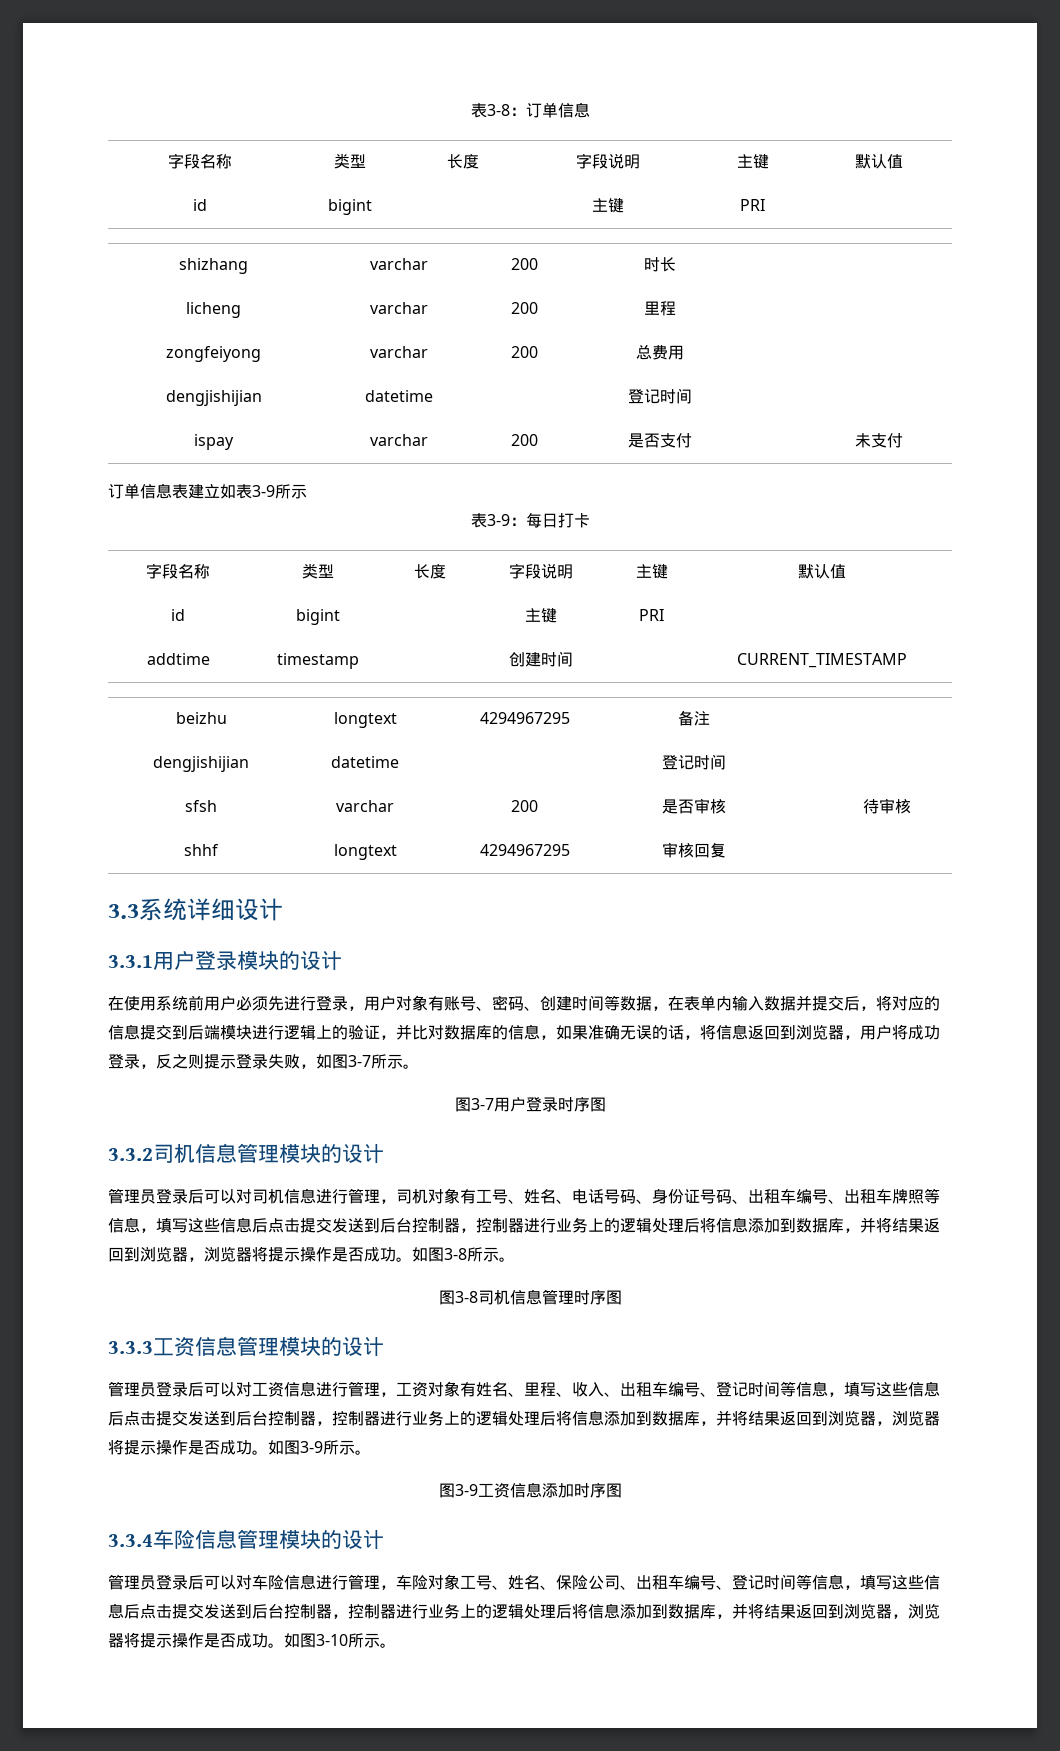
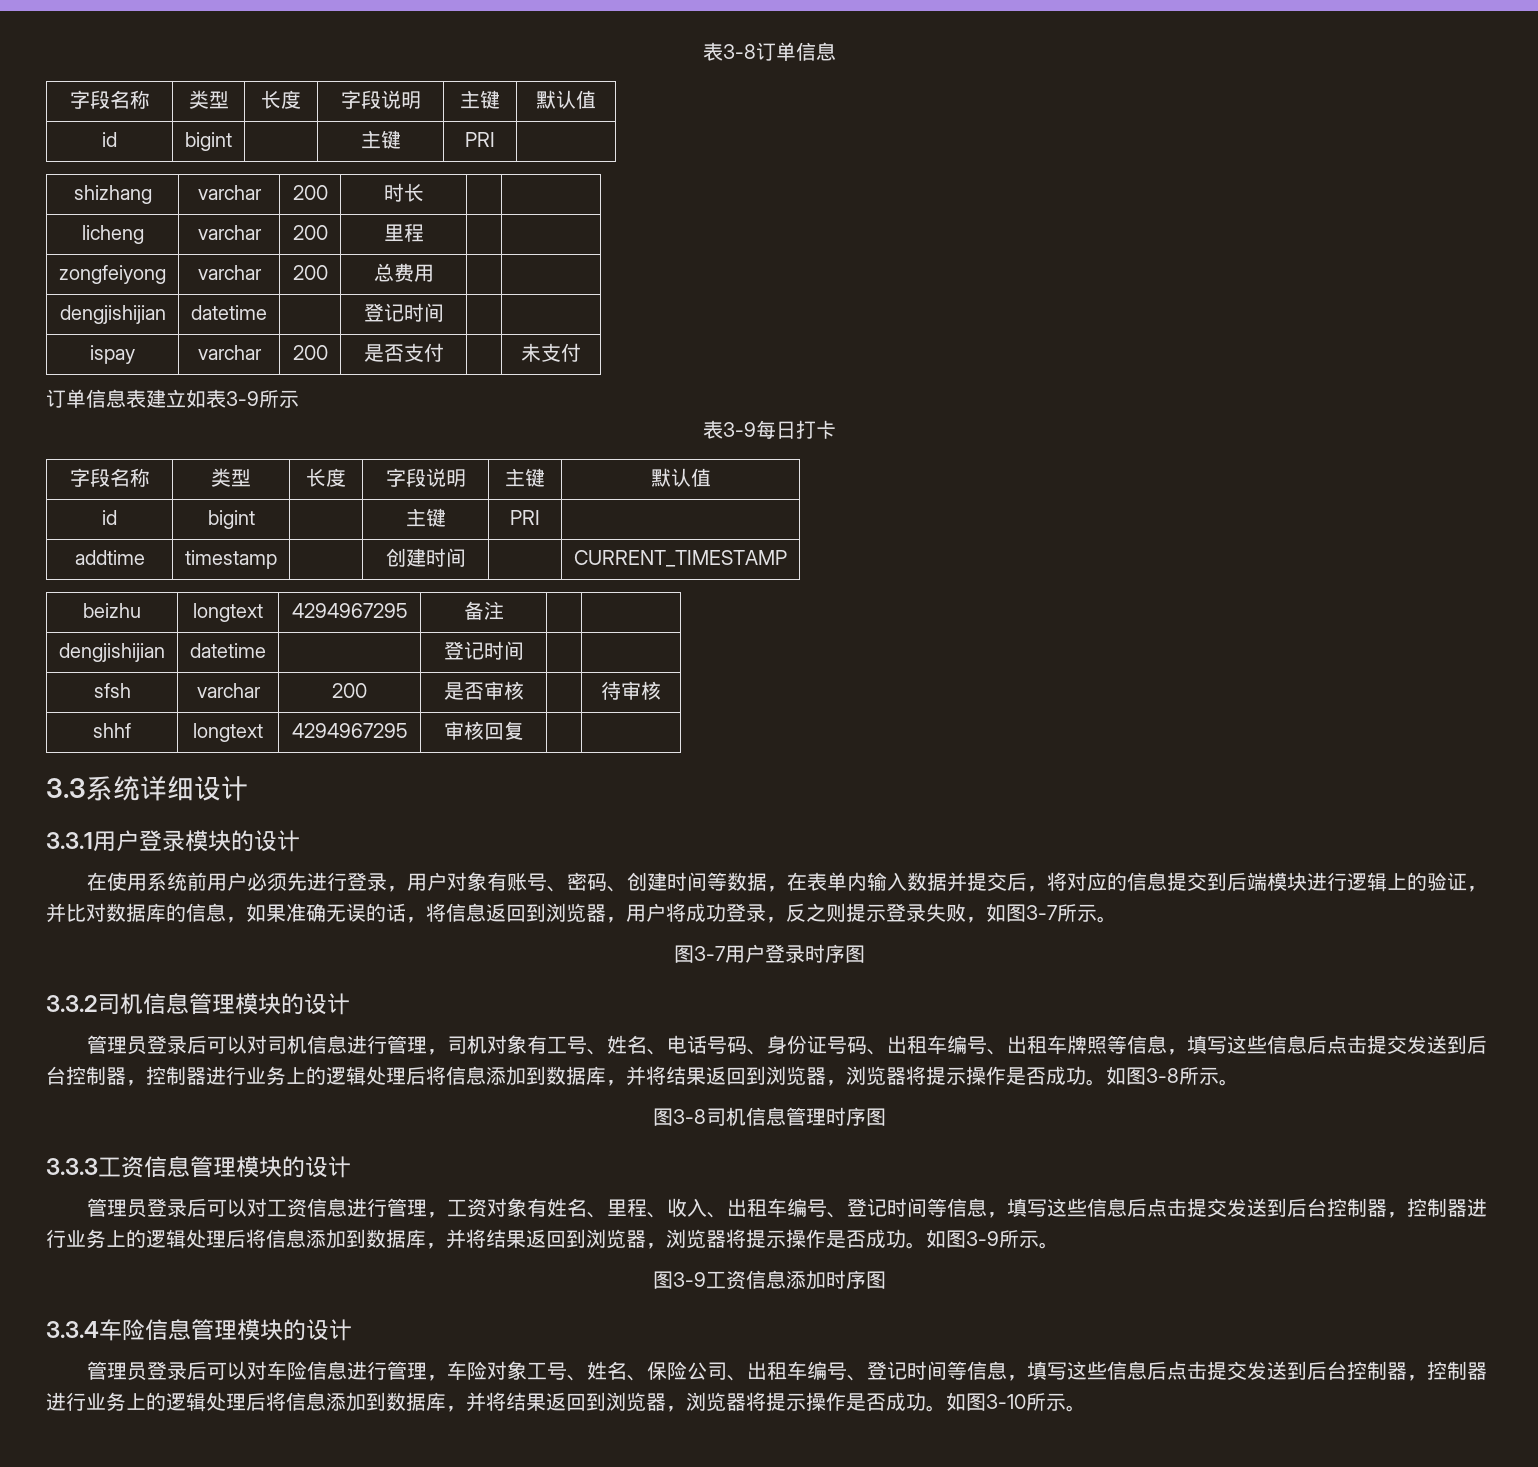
[509,107,526,116] ： -> (756, 51) none
[509,517,526,526] ： -> (756, 429) none

